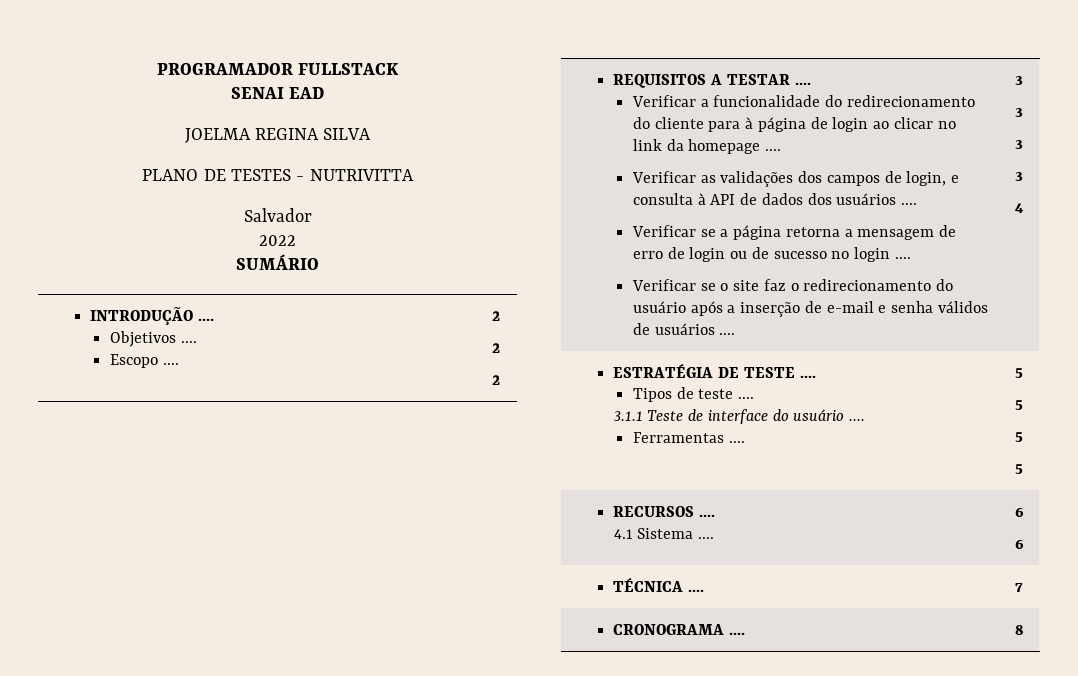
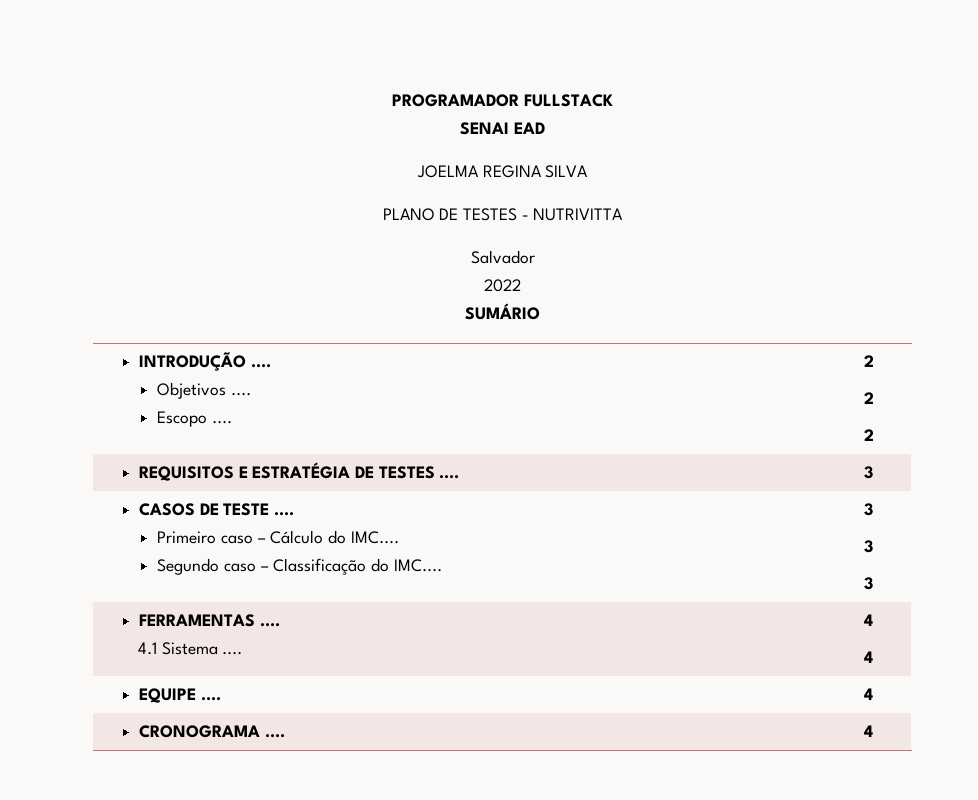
[710,74,811,85] [631,95,975,107] [632,117,956,132] [632,139,782,154] [631,171,960,187] [632,193,918,205] [631,225,957,240] [632,247,911,262] [631,279,954,291] [632,301,988,317] [632,323,736,335] [1014,76,1023,85] [1014,108,1023,117] [1014,140,1023,149] [1014,172,1023,181] [1014,203,1024,213] [613,363,816,378] [632,387,755,402] [613,409,866,424] [632,432,745,443] [1014,368,1023,378] [1014,400,1023,410] [1014,432,1023,442] [1014,464,1023,474] [613,506,695,517] A TESTAR .... // Verificar a funcionalidade do redirecionamento do cliente para à página de login ao clicar no link da homepage .... // Verificar as validações dos campos de login, e consulta à API de dados dos usuários .... // Verificar se a página retorna a mensagem de erro de login ou de sucesso no login .... // Verificar se o site faz o redirecionamento do usuário após a inserção de e-mail e senha válidos de usuários .... | 3 // 3 // 3 // 3 // 4 // ESTRATÉGIA DE TESTE .... // Tipos de teste .... // 3.1.1 Teste de interface do usuário .... // Ferramentas .... | 5 // 5 // 5 // 5 // RECURSOS -> [238,462,460,479] [864,466,874,479] [138,503,294,516] [157,530,399,544] [157,558,442,575] [864,503,874,516] [864,540,874,553] [864,577,874,590] [138,614,255,627] E ESTRATÉGIA DE TESTES .... | 3 // CASOS DE TESTE .... // Primeiro caso – Cálculo do IMC.... // Segundo caso – Classificação do IMC.... | 3 // 3 // 3 // FERRAMENTAS
[1014,508,1024,517] [1014,540,1024,549] [613,577,705,592] [1014,583,1023,592] 6 // 6 // TÉCNICA .... | 7 -> [864,614,874,626] [864,651,874,663] [138,688,221,703] [864,688,874,700] 4 // 4 // EQUIPE .... | 4
[1014,625,1024,635] 8 -> [864,725,874,737] 4

